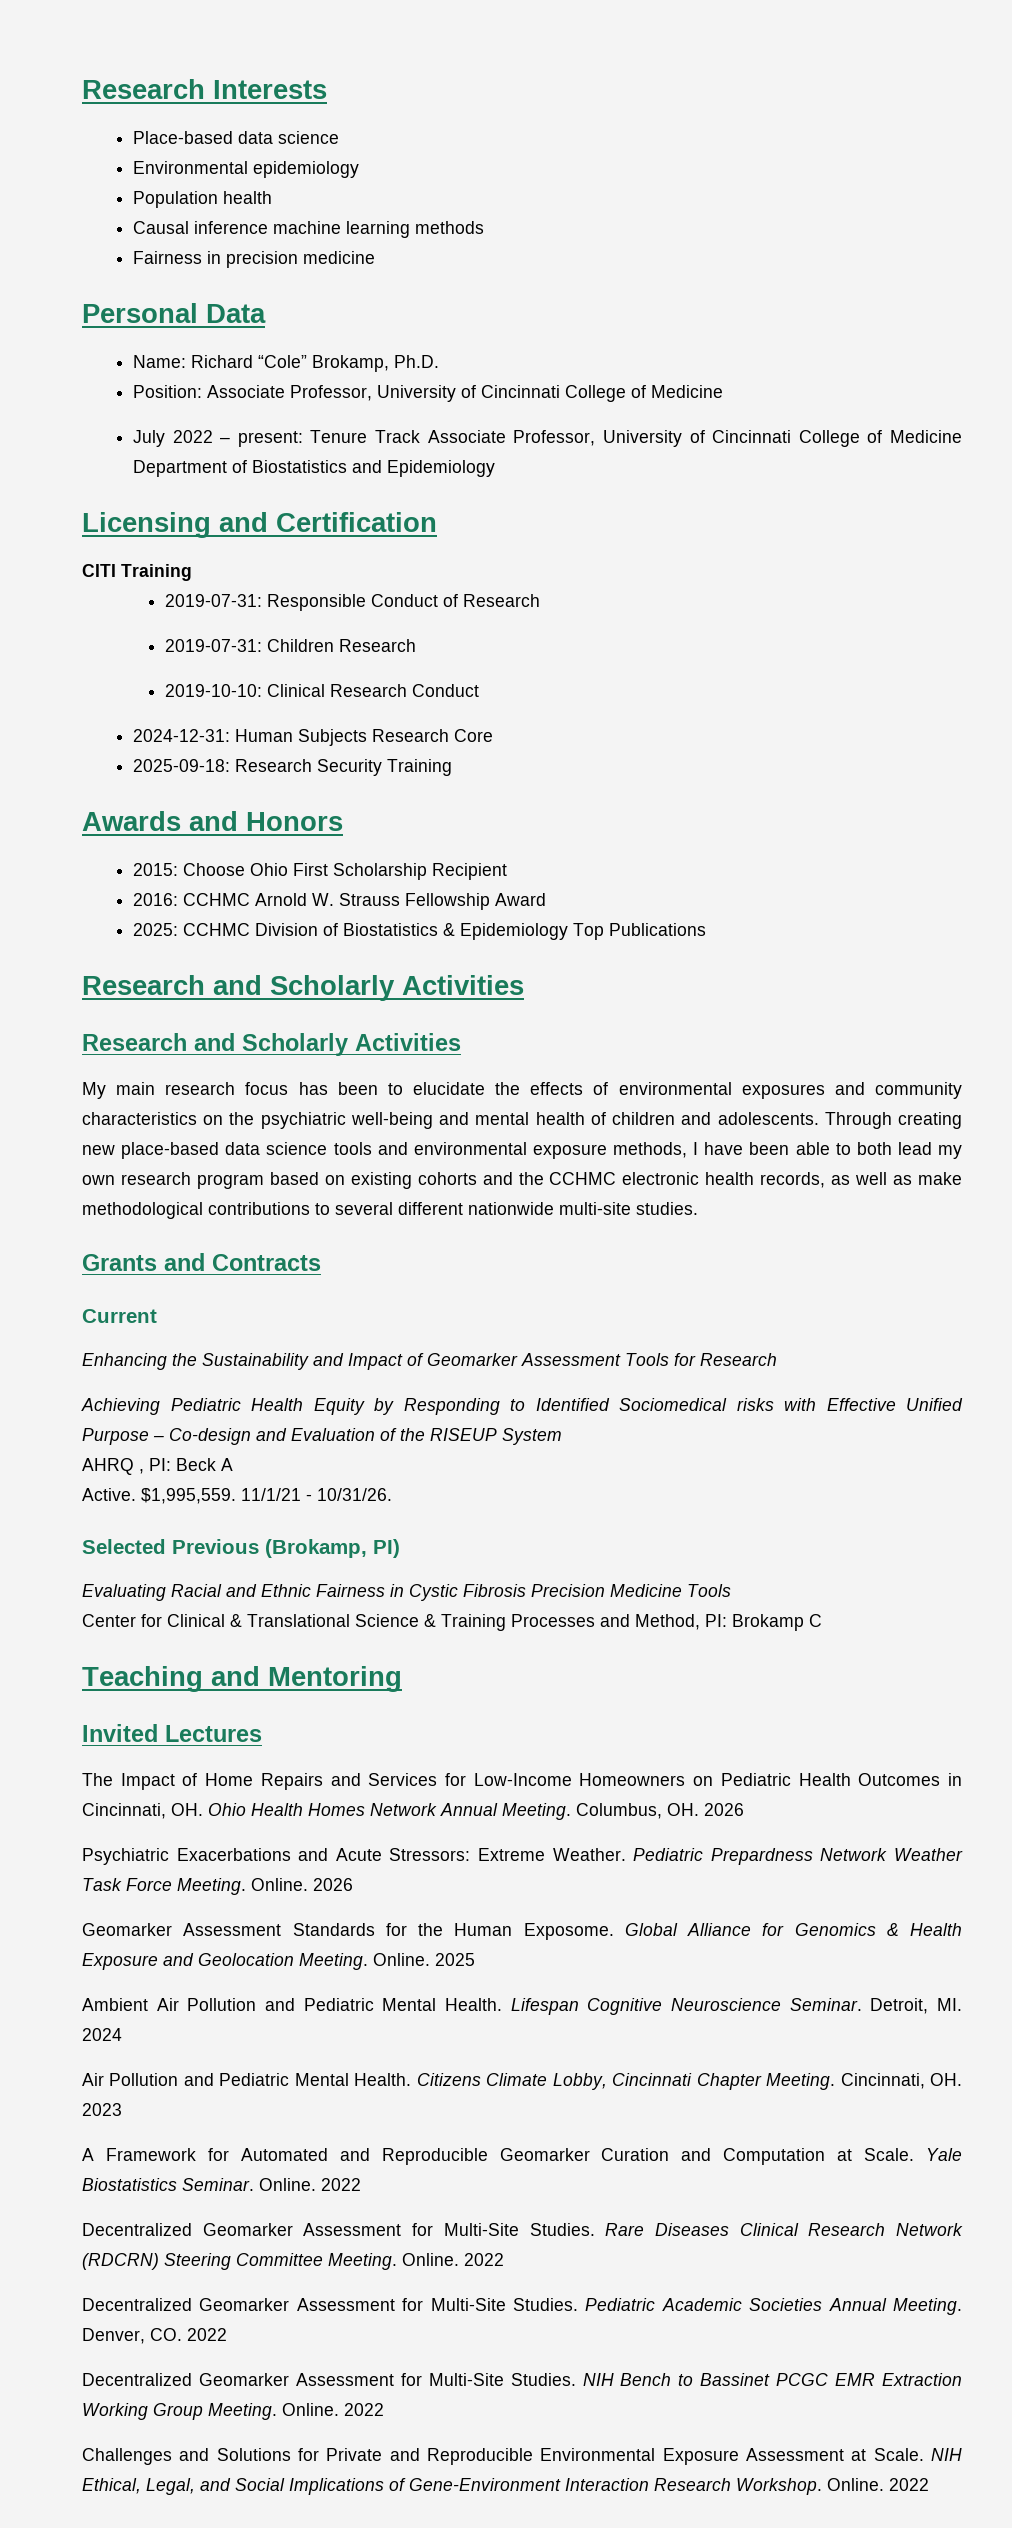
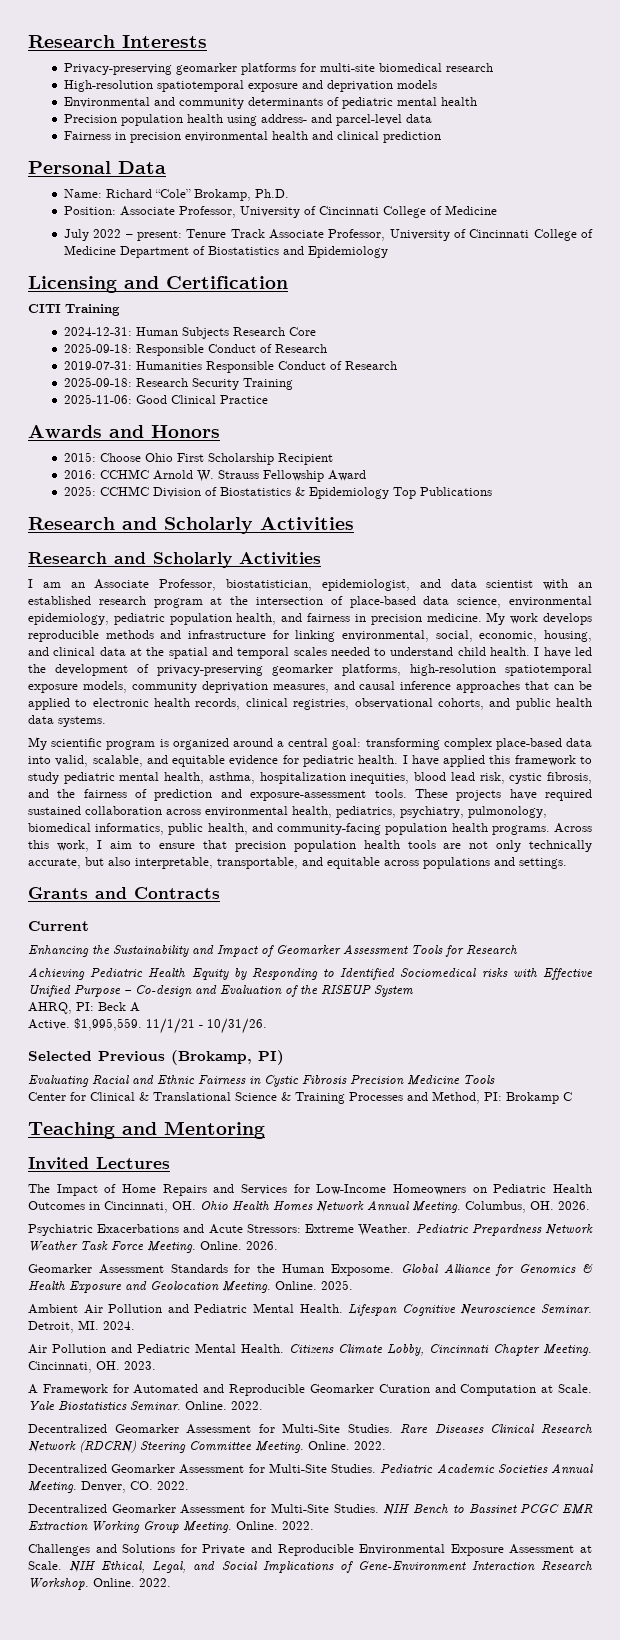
[132,131,339,144] [132,161,359,178] [132,191,272,208] [132,221,484,238] [132,251,375,268] Place-based data science // Environmental epidemiology // Population health // Causal inference machine learning methods // Fairness in precision medicine -> [63,63,493,75] [63,80,437,92] [63,97,477,109] [63,114,432,126] [63,131,441,143] Privacy-preserving geomarker platforms for multi-site biomedical research // High-resolution spatiotemporal exposure and deprivation models // Environmental and community determinants of pediatric mental health // Precision population health using address- and parcel-level data // Fairness in precision environmental health and clinical prediction
[164,594,540,611] [164,639,416,652] [164,684,479,697] // 2019-07-31: Responsible Conduct of Research // 2019-07-31: Children Research // 2019-10-10: Clinical Research Conduct -> (120, 310) none
(493, 735) none -> [63,343,327,356] [63,361,397,373] // 2025-09-18: Responsible Conduct of Research // 2019-07-31: Humanities Responsible Conduct of Research
(452, 767) none -> [63,394,268,404] // 2025-11-06: Good Clinical Practice
[82,1082,962,1099] [82,1112,963,1129] [82,1142,962,1159] [82,1172,962,1189] [82,1202,698,1219] My main research focus has been to elucidate the effects of environmental exposures and community characteristics on the psychiatric well-being and mental health of children and adolescents. Through creating new place-based data science tools and environmental exposure methods, I have been able to both lead my own research program based on existing cohorts and the CCHMC electronic health records, as well as make methodological contributions to several different nationwide multi-site studies. -> [28,579,593,591] [28,596,592,608] [28,612,592,625] [28,630,592,642] [28,647,592,659] [28,664,592,676] [28,681,592,693] [28,698,593,710] [28,715,106,727] [28,737,592,750] [28,755,592,767] [28,772,593,784] [28,789,592,801] [28,806,547,818] [28,823,592,835] [28,840,592,852] [28,857,567,869] I am an Associate Professor, biostatistician, epidemiologist, and data scientist with an established research program at the intersection of place-based data science, environmental epidemiology, pediatric population health, and fairness in precision medicine. My work develops reproducible methods and infrastructure for linking environmental, social, economic, housing, and clinical data at the spatial and temporal scales needed to understand child health. I have led the development of privacy-preserving geomarker platforms, high-resolution spatiotemporal exposure models, community deprivation measures, and causal inference approaches that can be applied to electronic health records, clinical registries, observational cohorts, and public health data systems. // My scientific program is organized around a central goal: transforming complex place-based data into valid, scalable, and equitable evidence for pediatric health. I have applied this framework to study pediatric mental health, asthma, hospitalization inequities, blood lead risk, cystic fibrosis, and the fairness of prediction and exposure-assessment tools. These projects have required sustained collaboration across environmental health, pediatrics, psychiatry, pulmonology, biomedical informatics, public health, and community-facing population health programs. Across this work, I aim to ensure that precision population health tools are not only technically accurate, but also interpretable, transportable, and equitable across populations and settings.
[82,1458,144,1475] AHRQ , -> [28,1002,72,1014] AHRQ,
[704,1803,744,1816] 2026 -> [558,1201,590,1210] 2026.
[313,1878,353,1891] 2026 -> [246,1241,278,1250] 2026.
[435,1953,475,1966] 2025 -> [321,1280,353,1290] 2025.
[82,2028,122,2041] 2024 -> [103,1321,135,1330] 2024.
[82,2103,122,2116] 2023 -> [124,1361,156,1370] 2023.
[321,2178,361,2191] 2022 -> [231,1401,263,1410] 2022.
[464,2253,504,2266] 2022 -> [354,1441,386,1450] 2022.
[187,2328,227,2341] 2022 -> [157,1481,189,1490] 2022.
[344,2403,384,2416] 2022 -> [282,1521,314,1530] 2022.
[889,2478,929,2491] 2022 -> [139,1578,171,1587] 2022.

